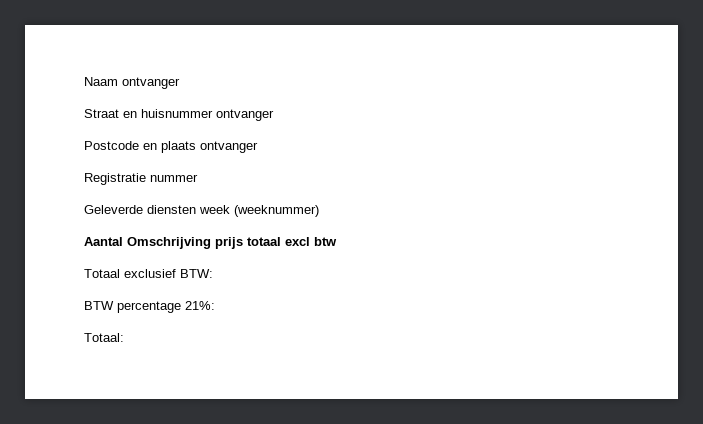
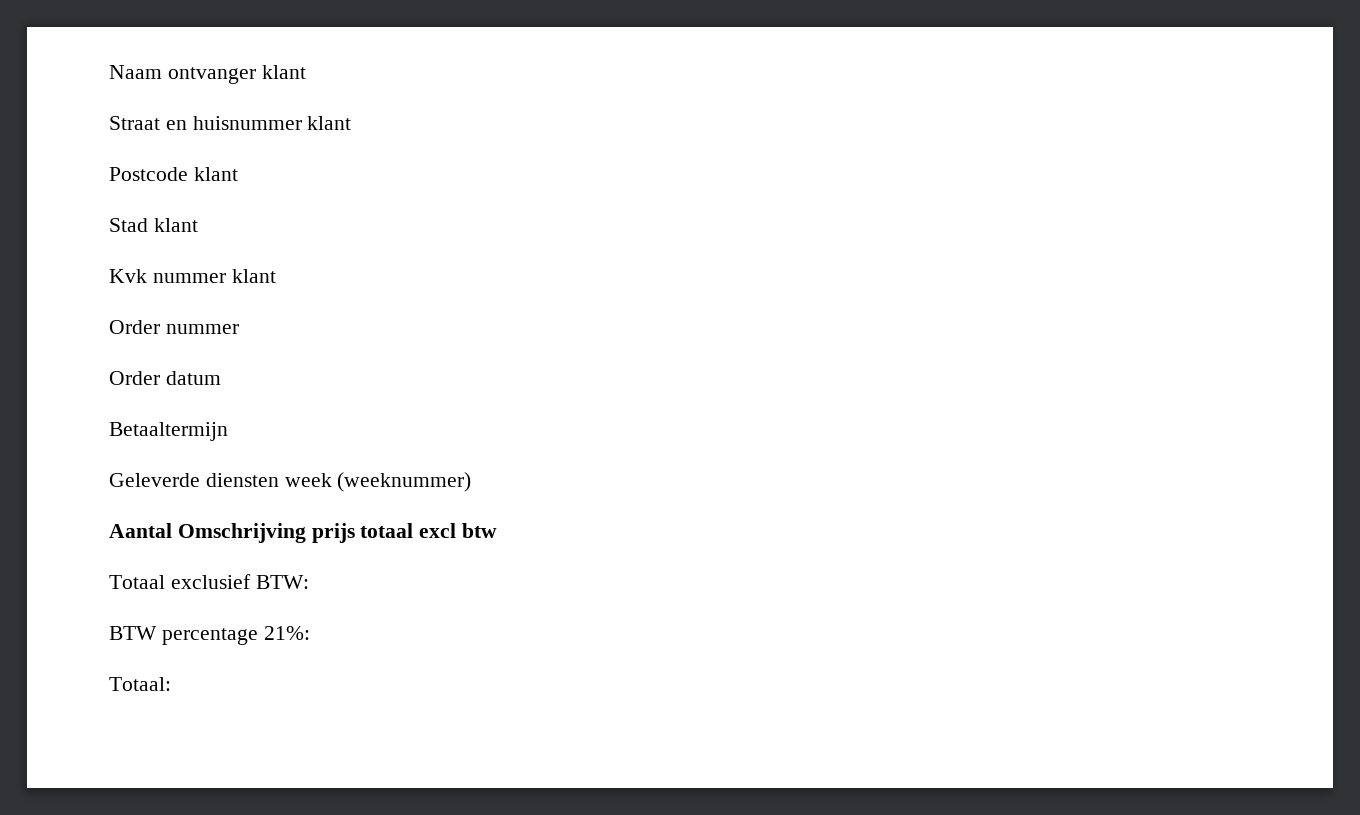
(180, 83) none -> [261,65,306,79] klant
[216,109,274,121] ontvanger -> [307,116,352,130] klant
[143,141,258,153] [84,173,198,185] en plaats ontvanger // Registratie nummer -> [193,167,238,181] [109,218,198,232] [109,269,276,283] [109,320,239,334] [109,371,221,385] [109,422,228,441] klant // Stad klant // Kvk nummer klant // Order nummer // Order datum // Betaaltermijn

